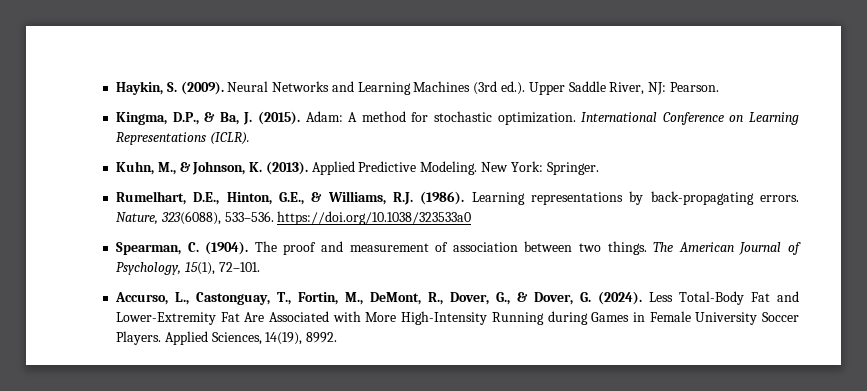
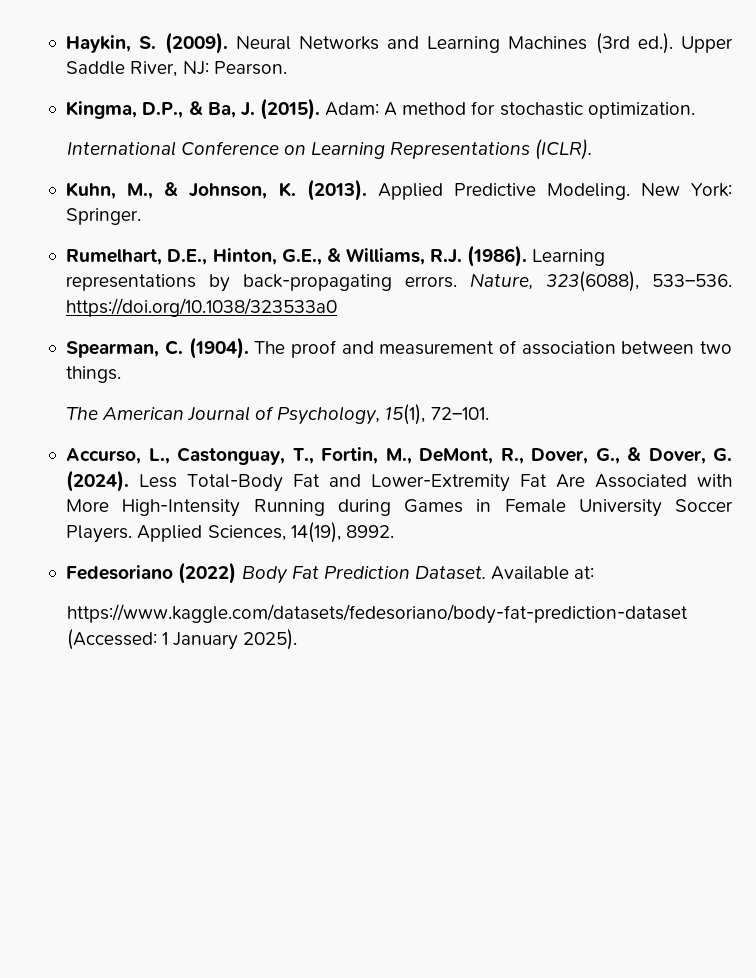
(576, 118) none -> (695, 110) //
(647, 248) none -> (122, 374) //
(338, 337) none -> [66,562,595,584] [66,604,688,624] [66,629,298,650] // Fedesoriano (2022) Body Fat Prediction Dataset. Available at: // https://www.kaggle.com/datasets/fedesoriano/body-fat-prediction-dataset (Accessed: 1 January 2025).

